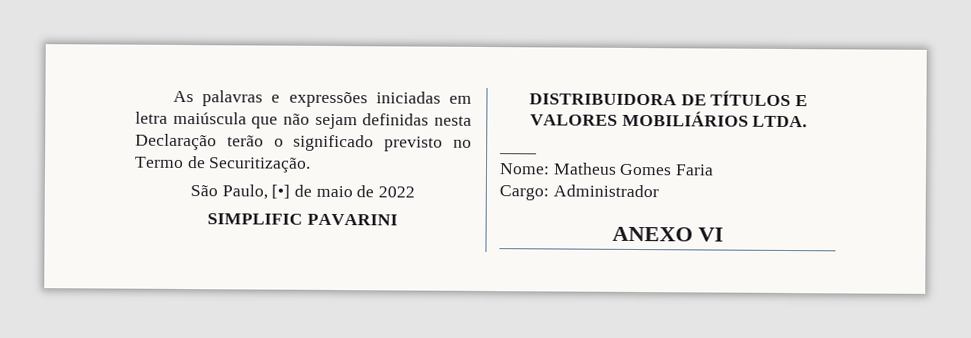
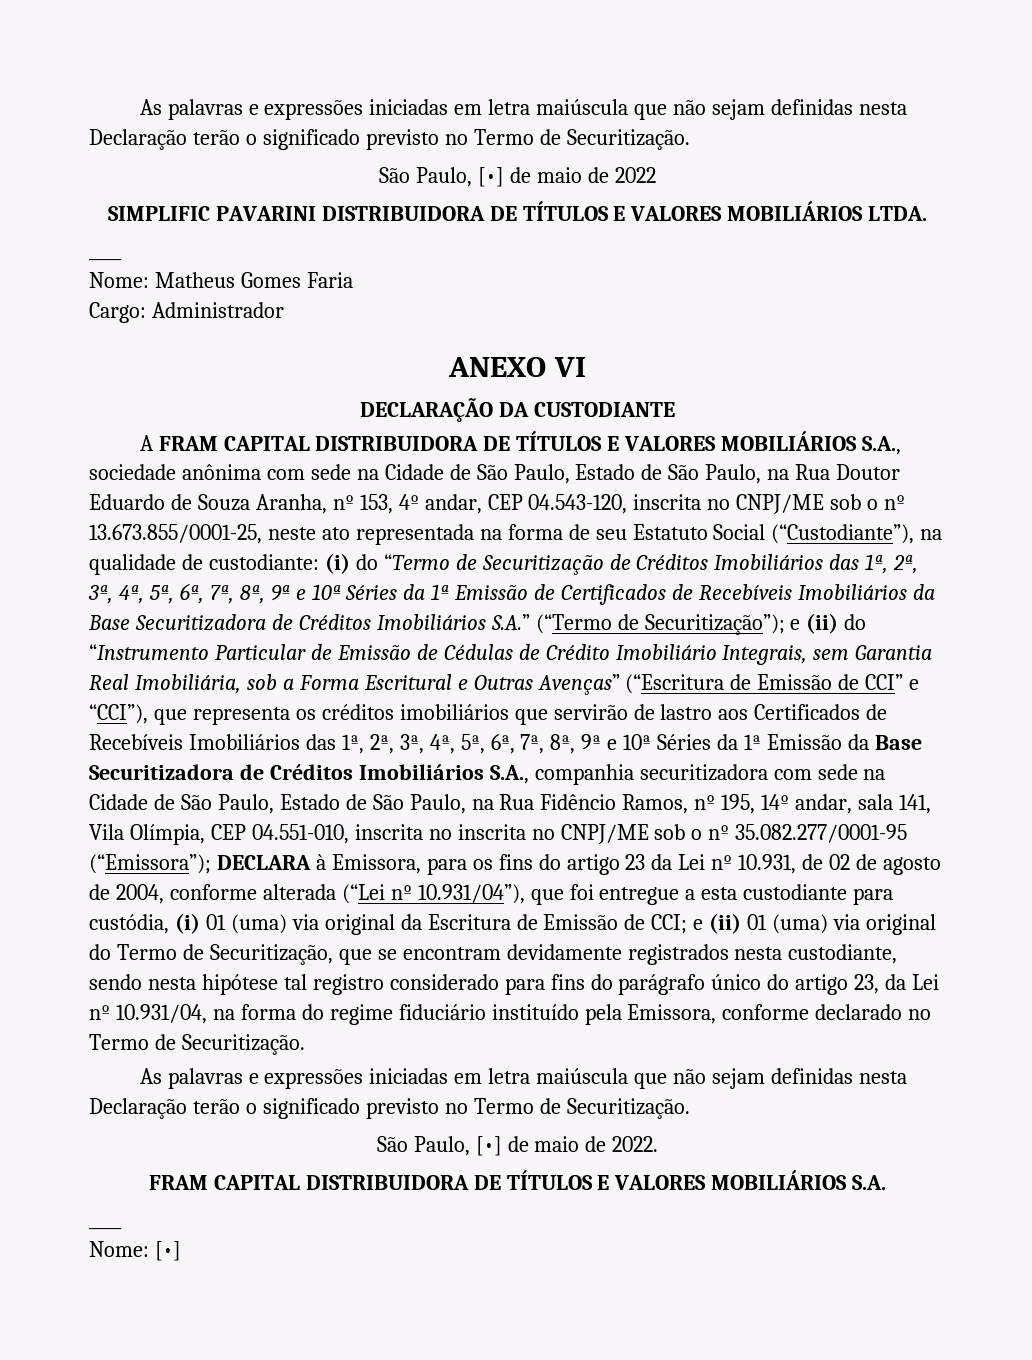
(724, 234) none -> [360,398,675,422] [139,431,902,455] [89,464,901,484] [89,494,906,514] [89,524,943,545] [89,553,919,575] [88,583,935,605] [88,613,867,635] [89,644,933,665] [89,674,920,695] [89,704,888,725] [89,734,922,754] [89,764,886,785] [89,794,931,814] [89,824,908,845] [89,854,941,875] [89,884,894,905] [89,913,936,935] [89,944,898,965] [89,974,940,995] [89,1004,932,1025] [89,1034,305,1055] [139,1068,907,1089] [89,1098,690,1119] [376,1136,659,1156] [148,1170,887,1190] [89,1227,122,1230] [89,1241,181,1261] // DECLARAÇÃO DA CUSTODIANTE // A FRAM CAPITAL DISTRIBUIDORA DE TÍTULOS E VALORES MOBILIÁRIOS S.A., sociedade anônima com sede na Cidade de São Paulo, Estado de São Paulo, na Rua Doutor Eduardo de Souza Aranha, nº 153, 4º andar, CEP 04.543-120, inscrita no CNPJ/ME sob o nº 13.673.855/0001-25, neste ato representada na forma de seu Estatuto Social (“Custodiante”), na qualidade de custodiante: (i) do “Termo de Securitização de Créditos Imobiliários das 1ª, 2ª, 3ª, 4ª, 5ª, 6ª, 7ª, 8ª, 9ª e 10ª Séries da 1ª Emissão de Certificados de Recebíveis Imobiliários da Base Securitizadora de Créditos Imobiliários S.A.” (“Termo de Securitização”); e (ii) do “Instrumento Particular de Emissão de Cédulas de Crédito Imobiliário Integrais, sem Garantia Real Imobiliária, sob a Forma Escritural e Outras Avenças” (“Escritura de Emissão de CCI” e “CCI”), que representa os créditos imobiliários que servirão de lastro aos Certificados de Recebíveis Imobiliários das 1ª, 2ª, 3ª, 4ª, 5ª, 6ª, 7ª, 8ª, 9ª e 10ª Séries da 1ª Emissão da Base Securitizadora de Créditos Imobiliários S.A., companhia securitizadora com sede na Cidade de São Paulo, Estado de São Paulo, na Rua Fidêncio Ramos, nº 195, 14º andar, sala 141, Vila Olímpia, CEP 04.551-010, inscrita no inscrita no CNPJ/ME sob o nº 35.082.277/0001-95 (“Emissora”); DECLARA à Emissora, para os fins do artigo 23 da Lei nº 10.931, de 02 de agosto de 2004, conforme alterada (“Lei nº 10.931/04”), que foi entregue a esta custodiante para custódia, (i) 01 (uma) via original da Escritura de Emissão de CCI; e (ii) 01 (uma) via original do Termo de Securitização, que se encontram devidamente registrados nesta custodiante, sendo nesta hipótese tal registro considerado para fins do parágrafo único do artigo 23, da Lei nº 10.931/04, na forma do regime fiduciário instituído pela Emissora, conforme declarado no Termo de Securitização. // As palavras e expressões iniciadas em letra maiúscula que não sejam definidas nesta Declaração terão o significado previsto no Termo de Securitização. // São Paulo, [•] de maio de 2022. // FRAM CAPITAL DISTRIBUIDORA DE TÍTULOS E VALORES MOBILIÁRIOS S.A. // ____ // Nome: [•]

